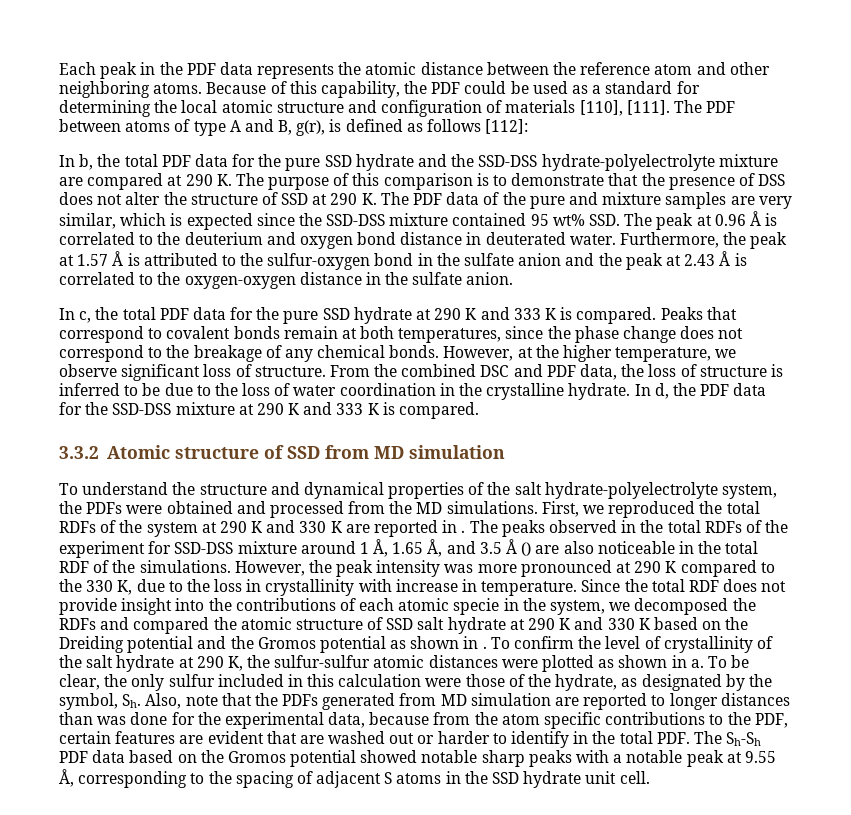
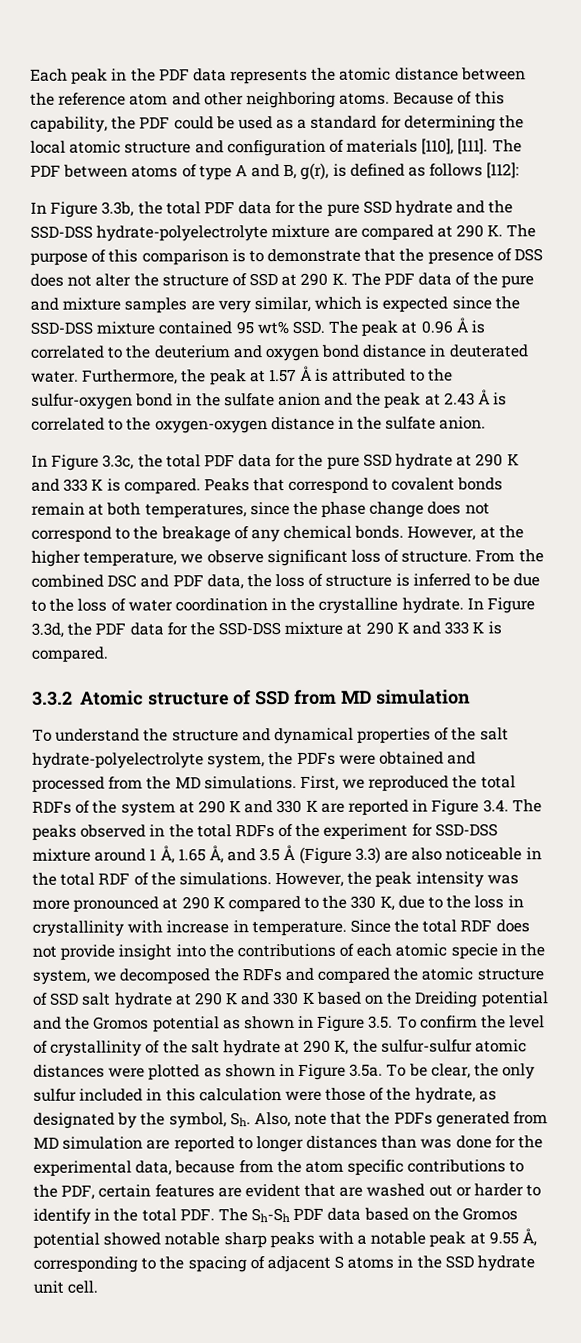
[79,154,94,170] b, -> [50,201,135,218] Figure 3.3b,
[79,311,92,323] c, -> [51,454,135,471] Figure 3.3c,
[654,383,669,399] d, -> [487,597,536,614] [31,622,64,638] Figure 3.3d,
[461,530,466,533] . -> [431,799,509,816] Figure 3.4.
[521,542,532,556] () -> [298,846,381,864] (Figure 3.3)
[482,646,487,649] . -> [317,1015,394,1032] Figure 3.5.
[690,659,704,668] a. -> [298,1063,384,1080] Figure 3.5a.

